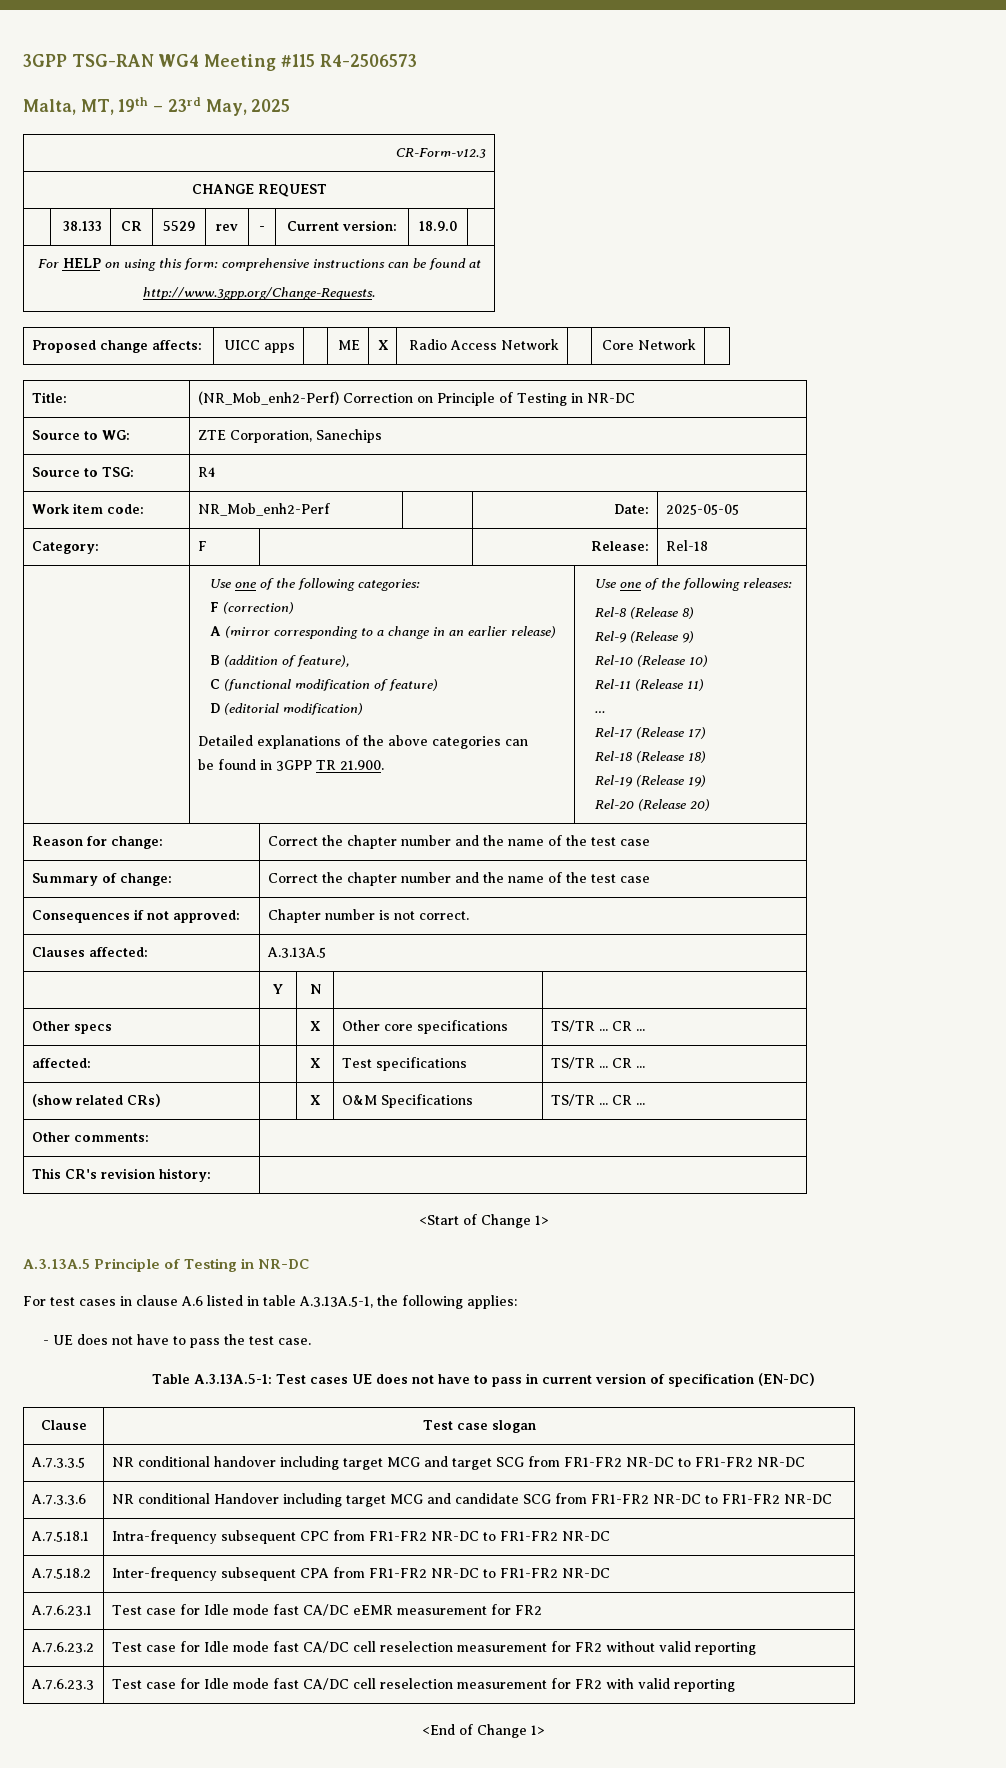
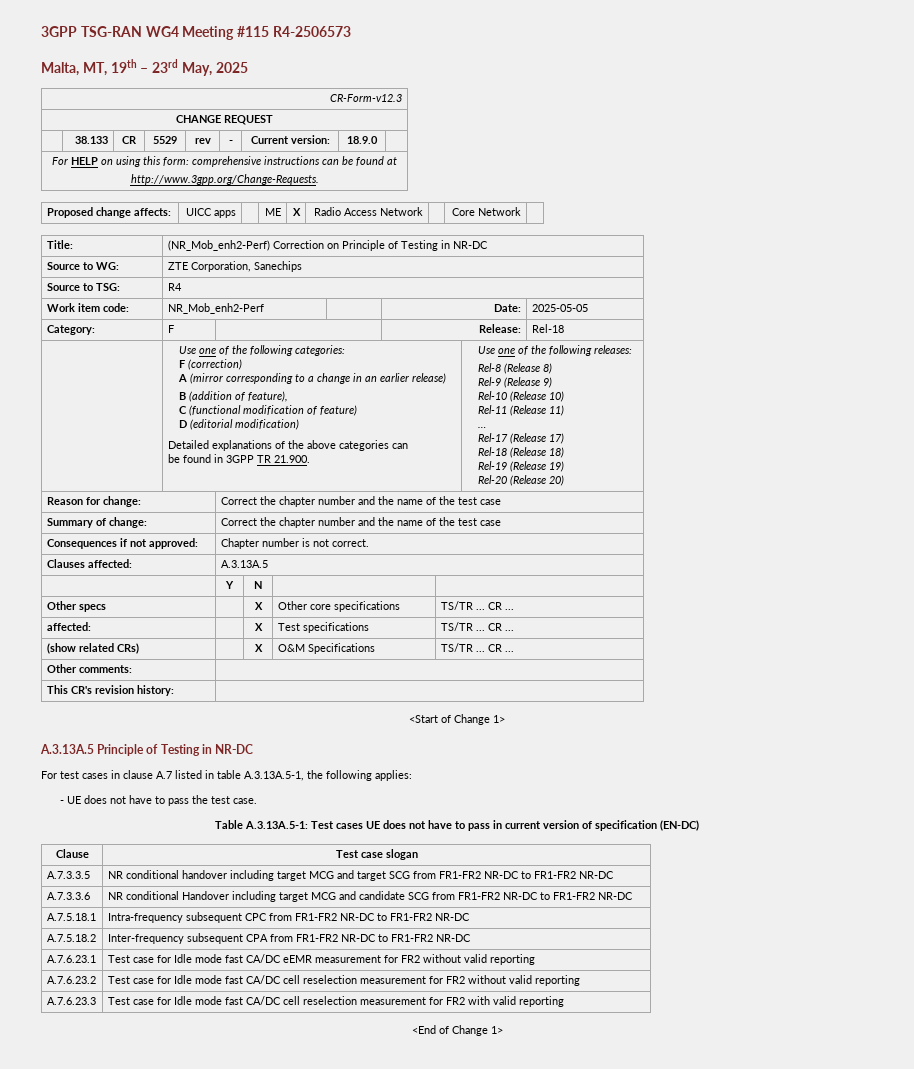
[181,1296,203,1306] A.6 -> [156,771,172,779] A.7
(542, 1610) none -> [422,954,535,965] without valid reporting

